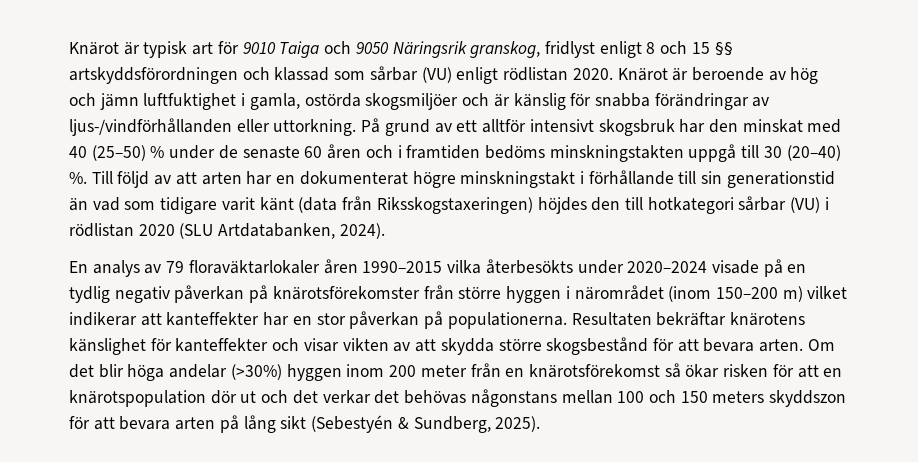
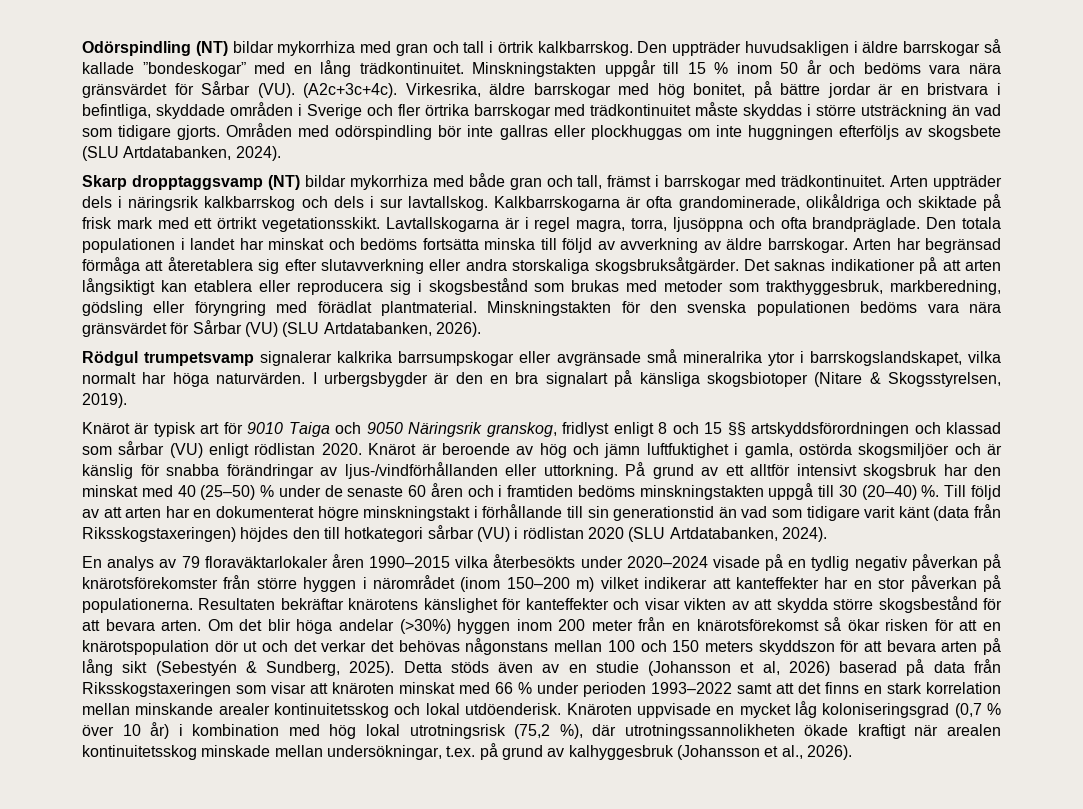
(69, 48) none -> [82,39,1001,56] [82,60,1001,77] [82,81,1001,98] [82,102,1002,119] [82,123,1001,140] [82,146,281,161] [82,173,1002,190] [82,194,1001,211] [82,217,1002,232] [82,238,1001,253] [82,257,1001,274] [82,278,1002,295] [82,301,1001,316] [82,320,481,337] [82,349,1002,366] [82,370,1001,387] [82,393,127,408] Odörspindling (NT) bildar mykorrhiza med gran och tall i örtrik kalkbarrskog. Den uppträder huvudsakligen i äldre barrskogar så kallade ”bondeskogar” med en lång trädkontinuitet. Minskningstakten uppgår till 15 % inom 50 år och bedöms vara nära gränsvärdet för Sårbar (VU). (A2c+3c+4c). Virkesrika, äldre barrskogar med hög bonitet, på bättre jordar är en bristvara i befintliga, skyddade områden i Sverige och fler örtrika barrskogar med trädkontinuitet måste skyddas i större utsträckning än vad som tidigare gjorts. Områden med odörspindling bör inte gallras eller plockhuggas om inte huggningen efterföljs av skogsbete (SLU Artdatabanken, 2024). // Skarp dropptaggsvamp (NT) bildar mykorrhiza med både gran och tall, främst i barrskogar med trädkontinuitet. Arten uppträder dels i näringsrik kalkbarrskog och dels i sur lavtallskog. Kalkbarrskogarna är ofta grandominerade, olikåldriga och skiktade på frisk mark med ett örtrikt vegetationsskikt. Lavtallskogarna är i regel magra, torra, ljusöppna och ofta brandpräglade. Den totala populationen i landet har minskat och bedöms fortsätta minska till följd av avverkning av äldre barrskogar. Arten har begränsad förmåga att återetablera sig efter slutavverkning eller andra storskaliga skogsbruksåtgärder. Det saknas indikationer på att arten långsiktigt kan etablera eller reproducera sig i skogsbestånd som brukas med metoder som trakthyggesbruk, markberedning, gödsling eller föryngring med förädlat plantmaterial. Minskningstakten för den svenska populationen bedöms vara nära gränsvärdet för Sårbar (VU) (SLU Artdatabanken, 2026). // Rödgul trumpetsvamp signalerar kalkrika barrsumpskogar eller avgränsade små mineralrika ytor i barrskogslandskapet, vilka normalt har höga naturvärden. I urbergsbygder är den en bra signalart på känsliga skogsbiotoper (Nitare & Skogsstyrelsen, 2019). //
(541, 424) none -> [403,659,1002,676] [82,682,1001,697] [82,701,1002,718] [82,722,1001,739] [82,743,852,760] Detta stöds även av en studie (Johansson et al, 2026) baserad på data från Riksskogstaxeringen som visar att knäroten minskat med 66 % under perioden 1993–2022 samt att det finns en stark korrelation mellan minskande arealer kontinuitetsskog och lokal utdöenderisk. Knäroten uppvisade en mycket låg koloniseringsgrad (0,7 % över 10 år) i kombination med hög lokal utrotningsrisk (75,2 %), där utrotningssannolikheten ökade kraftigt när arealen kontinuitetsskog minskade mellan undersökningar, t.ex. på grund av kalhyggesbruk (Johansson et al., 2026).

